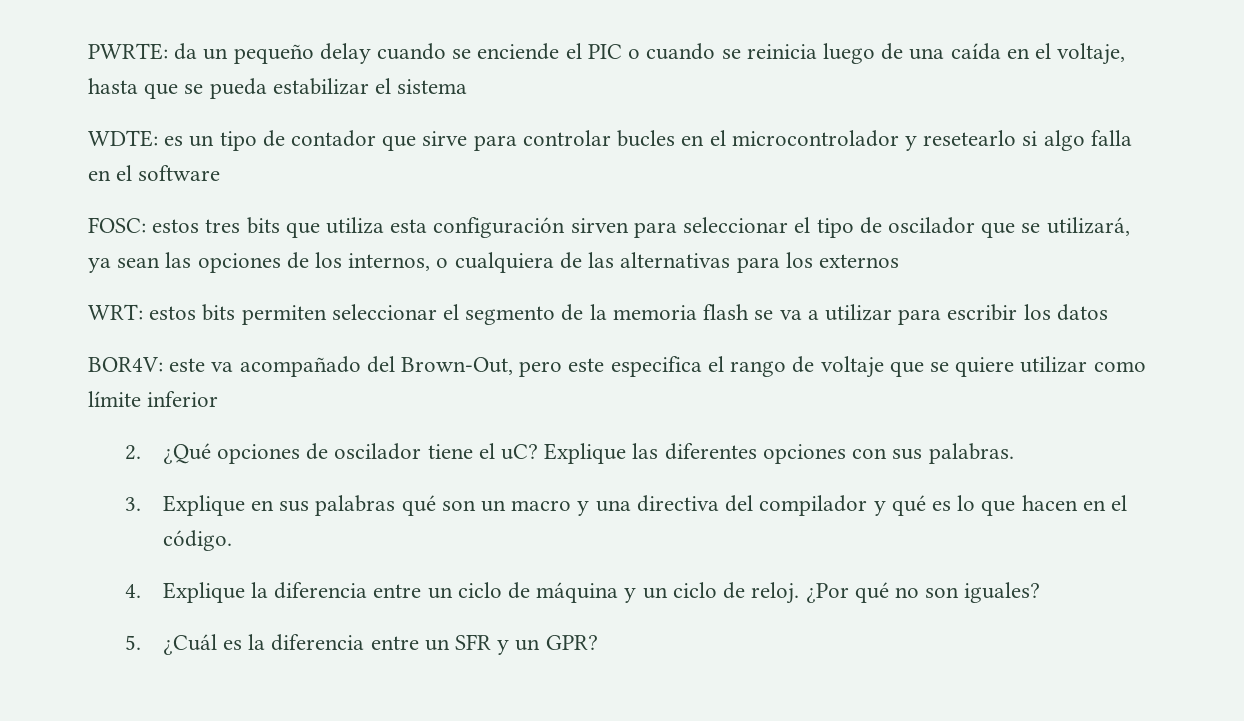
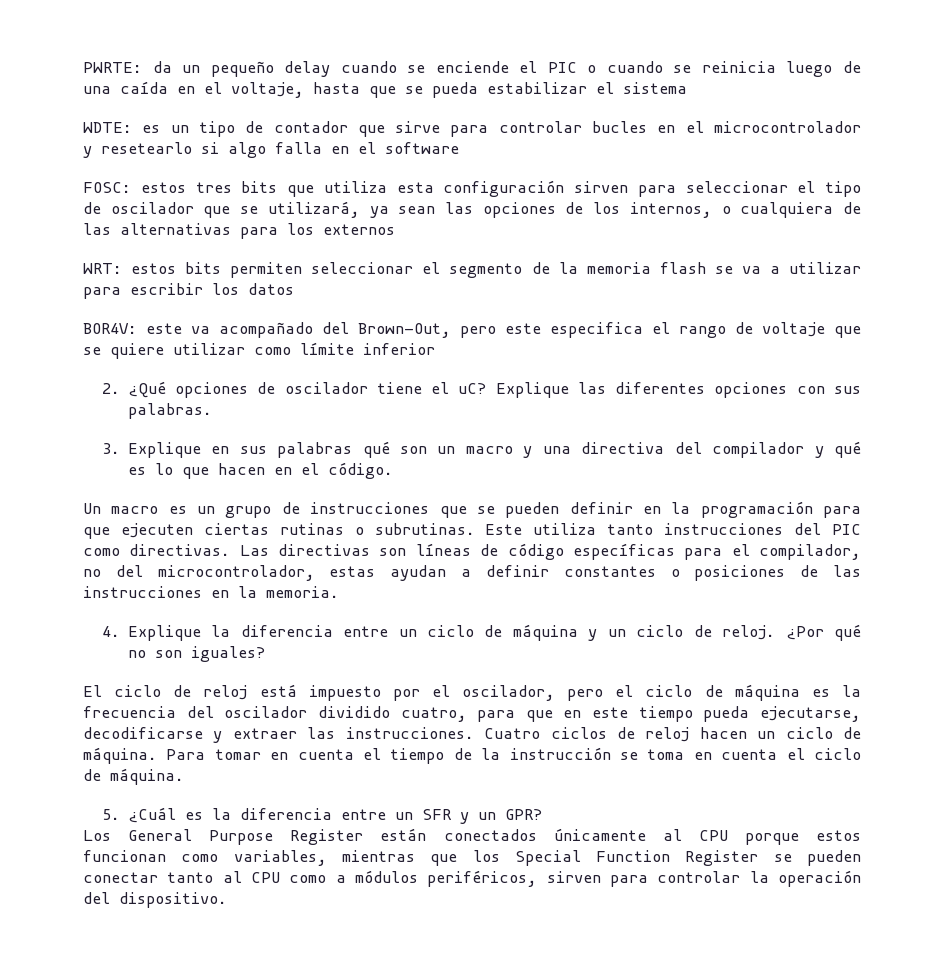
(232, 540) none -> [83,501,861,518] [83,523,861,539] [83,543,862,560] [83,565,862,581] [83,586,339,598] // Un macro es un grupo de instrucciones que se pueden definir en la programación para que ejecuten ciertas rutinas o subrutinas. Este utiliza tanto instrucciones del PIC como directivas. Las directivas son líneas de código específicas para el compilador, no del microcontrolador, estas ayudan a definir constantes o posiciones de las instrucciones en la memoria.
(1041, 592) none -> [83,684,861,701] [83,706,861,722] [83,727,861,743] [83,747,861,764] [83,768,184,785] // El ciclo de reloj está impuesto por el oscilador, pero el ciclo de máquina es la frecuencia del oscilador dividido cuatro, para que en este tiempo pueda ejecutarse, decodificarse y extraer las instrucciones. Cuatro ciclos de reloj hacen un ciclo de máquina. Para tomar en cuenta el tiempo de la instrucción se toma en cuenta el ciclo de máquina.
(598, 642) none -> [83,828,862,845] [83,850,861,866] [83,870,862,887] [83,892,227,908] // Los General Purpose Register están conectados únicamente al CPU porque estos funcionan como variables, mientras que los Special Function Register se pueden conectar tanto al CPU como a módulos periféricos, sirven para controlar la operación del dispositivo.

